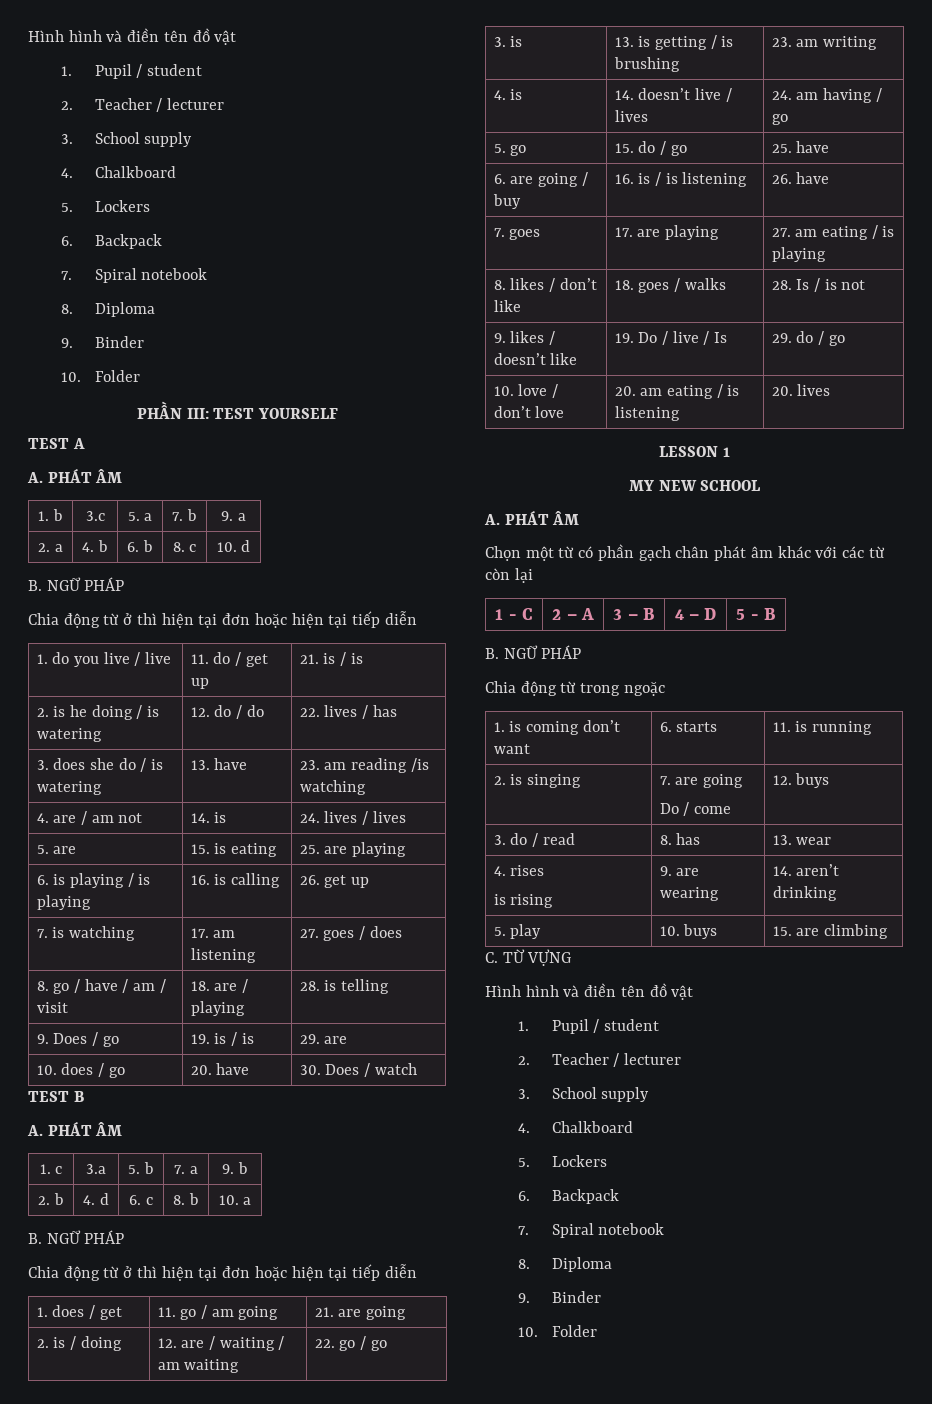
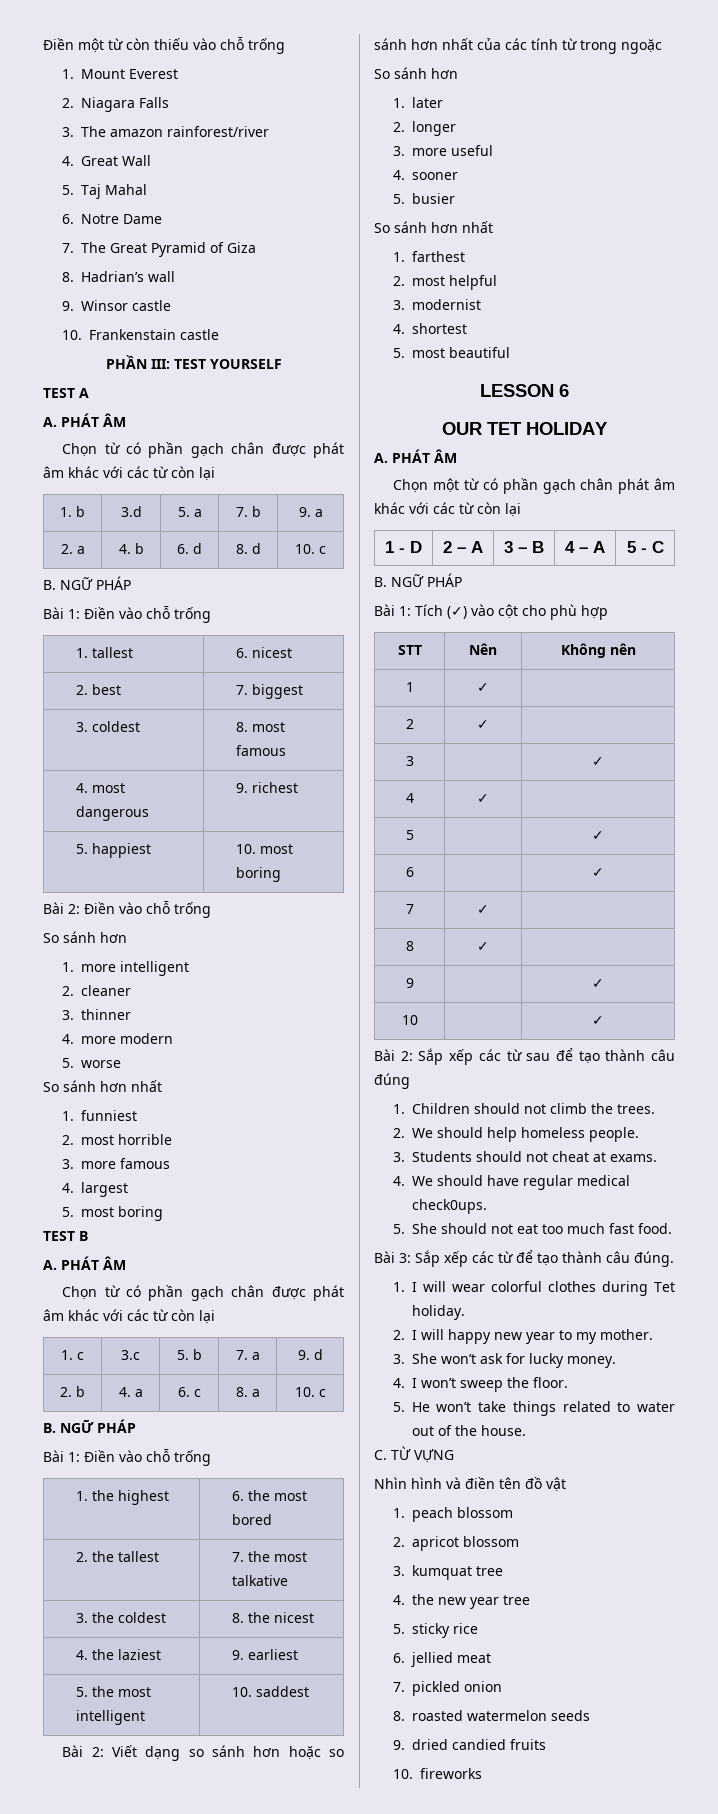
[28,28,237,45] [61,64,203,79] [61,98,225,112] [61,132,193,147] [61,166,176,178] [61,200,150,212] [61,234,162,249] [61,268,208,283] [61,302,155,317] [61,336,144,348] [61,370,140,382] Hình hình và điền tên đồ vật // 1. Pupil / student // 2. Teacher / lecturer // 3. School supply // 4. Chalkboard // 5. Lockers // 6. Backpack // 7. Spiral notebook // 8. Diploma // 9. Binder // 10. Folder -> [43,37,285,54] [61,69,178,79] [61,97,169,112] [61,126,269,137] [61,155,151,166] [61,184,147,199] [61,214,162,224] [61,242,256,257] [61,271,175,282] [61,300,171,311] [61,329,219,340] Điền một từ còn thiếu vào chỗ trống // 1. Mount Everest // 2. Niagara Falls // 3. The amazon rainforest/river // 4. Great Wall // 5. Taj Mahal // 6. Notre Dame // 7. The Great Pyramid of Giza // 8. Hadrian’s wall // 9. Winsor castle // 10. Frankenstain castle
(123, 476) none -> [62,442,344,458] [43,466,215,481] // Chọn từ có phần gạch chân được phát âm khác với các từ còn lại
[85,511,105,521] 3.c -> [120,506,142,517] 3.d
[142,540,153,552] [172,542,197,552] [216,540,251,552] [28,577,125,591] [28,611,417,628] [36,652,172,667] [190,652,268,667] [190,678,209,689] [299,652,363,666] [36,705,160,720] [36,728,102,742] [190,705,264,719] [299,705,397,719] [36,758,164,772] [36,781,102,795] [190,758,248,770] [299,758,429,773] [299,780,366,795] [36,811,143,825] [190,812,227,823] [299,811,406,825] [36,845,77,854] [190,843,277,857] [299,842,406,857] [36,873,151,888] [36,895,91,910] [190,873,280,888] [299,875,369,888] [36,926,135,941] [190,928,236,938] [190,948,256,963] [299,926,402,941] [36,979,166,994] [36,1002,68,1013] [190,979,248,993] [190,1001,245,1016] [299,979,389,994] [36,1032,119,1047] [190,1032,254,1046] [299,1034,348,1044] [36,1063,125,1078] [190,1063,250,1075] [299,1063,417,1077] b | 8. c | 10. d // B. NGỮ PHÁP // Chia động từ ở thì hiện tại đơn hoặc hiện tại tiếp diễn // 1. do you live / live | 11. do / get up | 21. is / is // 2. is he doing / is watering | 12. do / do | 22. lives / has // 3. does she do / is watering | 13. have | 23. am reading /is watching // 4. are / am not | 14. is | 24. lives / lives // 5. are | 15. is eating | 25. are playing // 6. is playing / is playing | 16. is calling | 26. get up // 7. is watching | 17. am listening | 27. goes / does // 8. go / have / am / visit | 18. are / playing | 28. is telling // 9. Does / go | 19. is / is | 29. are // 10. does / go | 20. have | 30. Does / watch -> [193,543,202,554] [235,543,261,554] [295,544,326,554] [43,576,131,590] [43,606,211,623] [75,647,133,658] [235,647,292,658] [75,684,121,695] [235,684,303,699] [75,721,140,732] [235,722,285,732] [235,745,286,756] [75,783,125,793] [75,806,149,821] [235,782,298,793] [75,843,151,858] [235,844,293,854] [235,867,281,882] [43,901,211,918] [43,931,127,943] [61,961,189,976] [61,985,131,996] [61,1009,131,1020] [61,1033,173,1044] [61,1058,121,1068] [43,1080,162,1092] [61,1110,137,1121] [61,1134,172,1145] [61,1158,170,1169] [61,1182,128,1197] [61,1206,163,1221] d | 8. d | 10. c // B. NGỮ PHÁP // Bài 1: Điền vào chỗ trống // 1. tallest | 6. nicest // 2. best | 7. biggest // 3. coldest | 8. most famous // 4. most dangerous | 9. richest // 5. happiest | 10. most boring // Bài 2: Điền vào chỗ trống // So sánh hơn // 1. more intelligent // 2. cleaner // 3. thinner // 4. more modern // 5. worse // So sánh hơn nhất // 1. funniest // 2. most horrible // 3. more famous // 4. largest // 5. most boring
(123, 1129) none -> [62,1285,344,1301] [43,1309,215,1324] // Chọn từ có phần gạch chân được phát âm khác với các từ còn lại
[86,1164,106,1174] 3.a -> [121,1350,140,1360] 3.c
[237,1162,248,1174] b -> [313,1349,323,1360] d
[99,1193,109,1205] d -> [134,1389,143,1397] a
[188,1193,199,1205] [218,1195,252,1205] [28,1230,125,1244] [28,1264,417,1281] [36,1305,122,1320] [157,1305,279,1320] [314,1306,406,1320] [36,1336,122,1351] [157,1336,285,1351] [157,1359,240,1373] [314,1336,387,1351] [493,36,523,47] [614,35,734,50] [613,57,680,72] [771,36,877,50] [493,89,523,100] [614,88,732,102] [614,110,648,122] [771,88,882,103] [771,114,788,125] [493,144,527,156] [614,141,687,156] [771,141,830,153] [493,172,588,187] [492,194,521,209] [614,172,748,187] [771,172,830,184] [493,228,541,240] [614,225,719,240] [771,225,895,240] [771,247,826,262] [493,278,597,292] [493,300,521,312] [614,278,726,293] [771,278,866,292] [493,331,555,345] [493,353,578,365] [614,331,728,345] [771,331,845,346] [493,384,558,398] [493,406,565,418] [614,384,740,399] [614,406,680,421] [771,384,831,396] [659,446,730,457] [628,480,761,491] b | 10. a // B. NGỮ PHÁP // Chia động từ ở thì hiện tại đơn hoặc hiện tại tiếp diễn // 1. does / get | 11. go / am going | 21. are going // 2. is / doing | 12. are / waiting / am waiting | 22. go / go // 3. is | 13. is getting / is brushing | 23. am writing // 4. is | 14. doesn’t live / lives | 24. am having / go // 5. go | 15. do / go | 25. have // 6. are going / buy | 16. is / is listening | 26. have // 7. goes | 17. are playing | 27. am eating / is playing // 8. likes / don’t like | 18. goes / walks | 28. Is / is not // 9. likes / doesn’t like | 19. Do / live / Is | 29. do / go // 10. love / don’t love | 20. am eating / is listening | 20. lives // LESSON 1 // MY NEW SCHOOL -> [251,1389,260,1397] [294,1387,326,1397] [43,1419,136,1433] [43,1449,211,1466] [75,1490,169,1505] [231,1490,307,1501] [231,1514,272,1525] [75,1551,159,1562] [231,1551,307,1562] [231,1575,288,1586] [75,1612,166,1623] [231,1612,314,1623] [75,1649,161,1660] [231,1649,298,1660] [75,1686,151,1697] [75,1710,145,1725] [231,1686,309,1697] [62,1745,344,1761] [374,38,662,54] [374,67,458,79] [392,97,443,108] [392,121,456,136] [392,145,493,156] [392,170,458,180] [392,193,455,204] [374,221,493,233] [392,251,465,262] [392,275,497,290] [392,299,481,310] [392,323,467,334] [392,347,510,358] [480,384,569,397] [442,422,608,435] a | 10. c // B. NGỮ PHÁP // Bài 1: Điền vào chỗ trống // 1. the highest | 6. the most bored // 2. the tallest | 7. the most talkative // 3. the coldest | 8. the nicest // 4. the laziest | 9. earliest // 5. the most intelligent | 10. saddest // Bài 2: Viết dạng so sánh hơn hoặc so sánh hơn nhất của các tính từ trong ngoặc // So sánh hơn // 1. later // 2. longer // 3. more useful // 4. sooner // 5. busier // So sánh hơn nhất // 1. farthest // 2. most helpful // 3. modernist // 4. shortest // 5. most beautiful // LESSON 6 // OUR TET HOLIDAY
[521,608,533,620] C -> [410,541,422,553] D
[704,608,717,620] D -> [593,541,605,553] A
[763,608,776,620] [485,645,582,659] [485,681,665,696] [493,720,620,735] [493,744,530,754] [659,722,718,732] [772,721,872,735] [493,774,581,788] [659,774,743,788] [659,802,731,816] [772,773,830,788] [493,833,575,847] [659,833,701,845] [772,835,832,845] [493,865,545,876] [493,894,554,908] [659,866,700,876] [659,887,719,901] [772,864,840,876] [772,886,837,901] [493,924,542,939] [659,924,718,939] [772,924,888,939] B // B. NGỮ PHÁP // Chia động từ trong ngoặc // 1. is coming don’t want | 6. starts | 11. is running // 2. is singing | 7. are going // Do / come | 12. buys // 3. do / read | 8. has | 13. wear // 4. rises // is rising | 9. are wearing | 14. aren’t drinking // 5. play | 10. buys | 15. are climbing -> [651,541,664,553] [374,573,462,587] [374,604,608,620] [397,645,422,655] [469,643,497,655] [560,643,636,658] [405,682,414,692] [477,683,489,692] [405,719,414,729] [477,720,489,729] [405,756,414,766] [592,757,604,766] [405,793,414,803] [477,794,489,803] [405,830,414,840] [592,831,604,840] [405,867,414,877] [592,868,604,877] [405,904,414,914] [477,905,489,914] [405,941,414,951] [477,942,489,951] [405,978,414,988] [592,979,604,988] [401,1015,418,1025] [592,1016,604,1025] [374,1048,675,1065] [374,1073,410,1089] [392,1103,655,1114] [392,1127,639,1142] [392,1151,657,1162] [392,1175,630,1190] [411,1199,487,1214] [392,1223,672,1234] [374,1250,674,1267] [392,1281,675,1296] [411,1305,465,1320] [392,1329,653,1344] [392,1353,616,1368] [392,1377,568,1392] [392,1401,675,1416] [411,1425,526,1436] C // B. NGỮ PHÁP // Bài 1: Tích (✓) vào cột cho phù hợp // STT | Nên | Không nên // 1 | ✓ | // 2 | ✓ | // 3 | | ✓ // 4 | ✓ | // 5 | | ✓ // 6 | | ✓ // 7 | ✓ | // 8 | ✓ | // 9 | | ✓ // 10 | | ✓ // Bài 2: Sắp xếp các từ sau để tạo thành câu đúng // 1. Children should not climb the trees. // 2. We should help homeless people. // 3. Students should not cheat at exams. // 4. We should have regular medical check0ups. // 5. She should not eat too much fast food. // Bài 3: Sắp xếp các từ để tạo thành câu đúng. // 1. I will wear colorful clothes during Tet holiday. // 2. I will happy new year to my mother. // 3. She won’t ask for lucky money. // 4. I won’t sweep the floor. // 5. He won’t take things related to water out of the house.
[485,983,694,1000] [518,1019,660,1034] [518,1053,682,1067] [518,1087,650,1102] [518,1121,633,1133] [518,1155,607,1167] [518,1189,619,1204] [518,1223,665,1238] [518,1257,612,1272] [518,1291,601,1303] [518,1325,597,1337] Hình hình và điền tên đồ vật // 1. Pupil / student // 2. Teacher / lecturer // 3. School supply // 4. Chalkboard // 5. Lockers // 6. Backpack // 7. Spiral notebook // 8. Diploma // 9. Binder // 10. Folder -> [374,1477,566,1492] [392,1507,513,1522] [392,1536,519,1551] [392,1565,503,1580] [392,1594,530,1609] [392,1623,478,1638] [392,1652,491,1667] [392,1681,502,1696] [392,1710,590,1721] [392,1739,546,1750] [392,1768,482,1779] Nhìn hình và điền tên đồ vật // 1. peach blossom // 2. apricot blossom // 3. kumquat tree // 4. the new year tree // 5. sticky rice // 6. jellied meat // 7. pickled onion // 8. roasted watermelon seeds // 9. dried candied fruits // 10. fireworks

